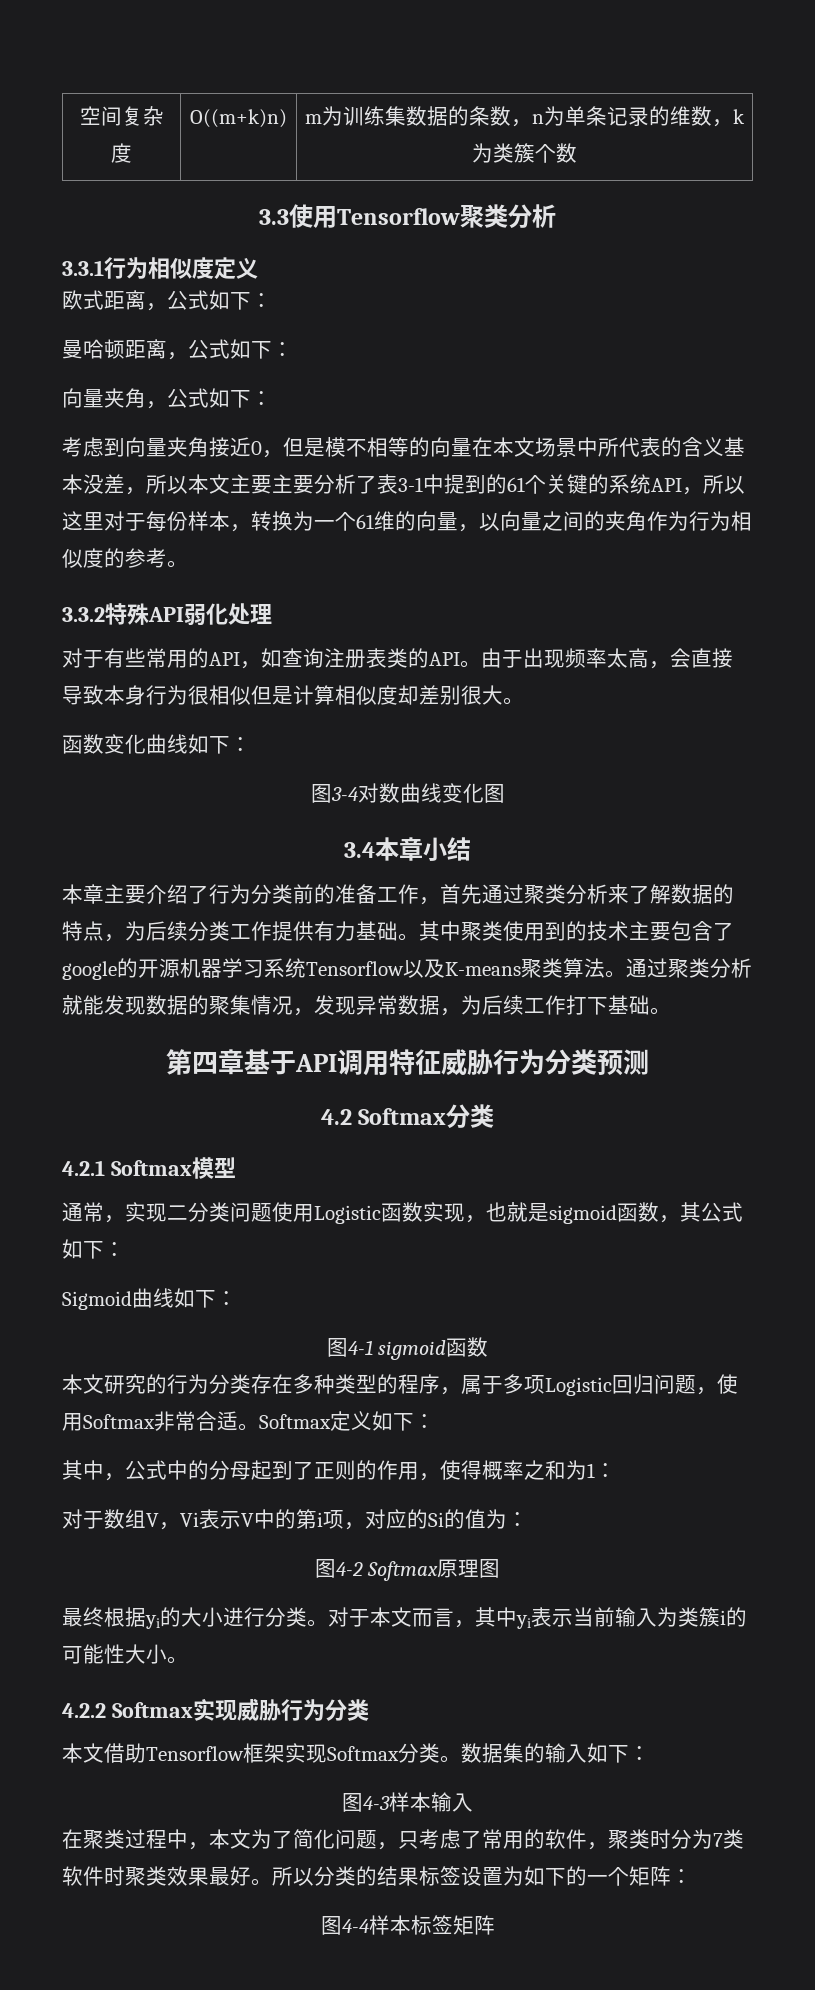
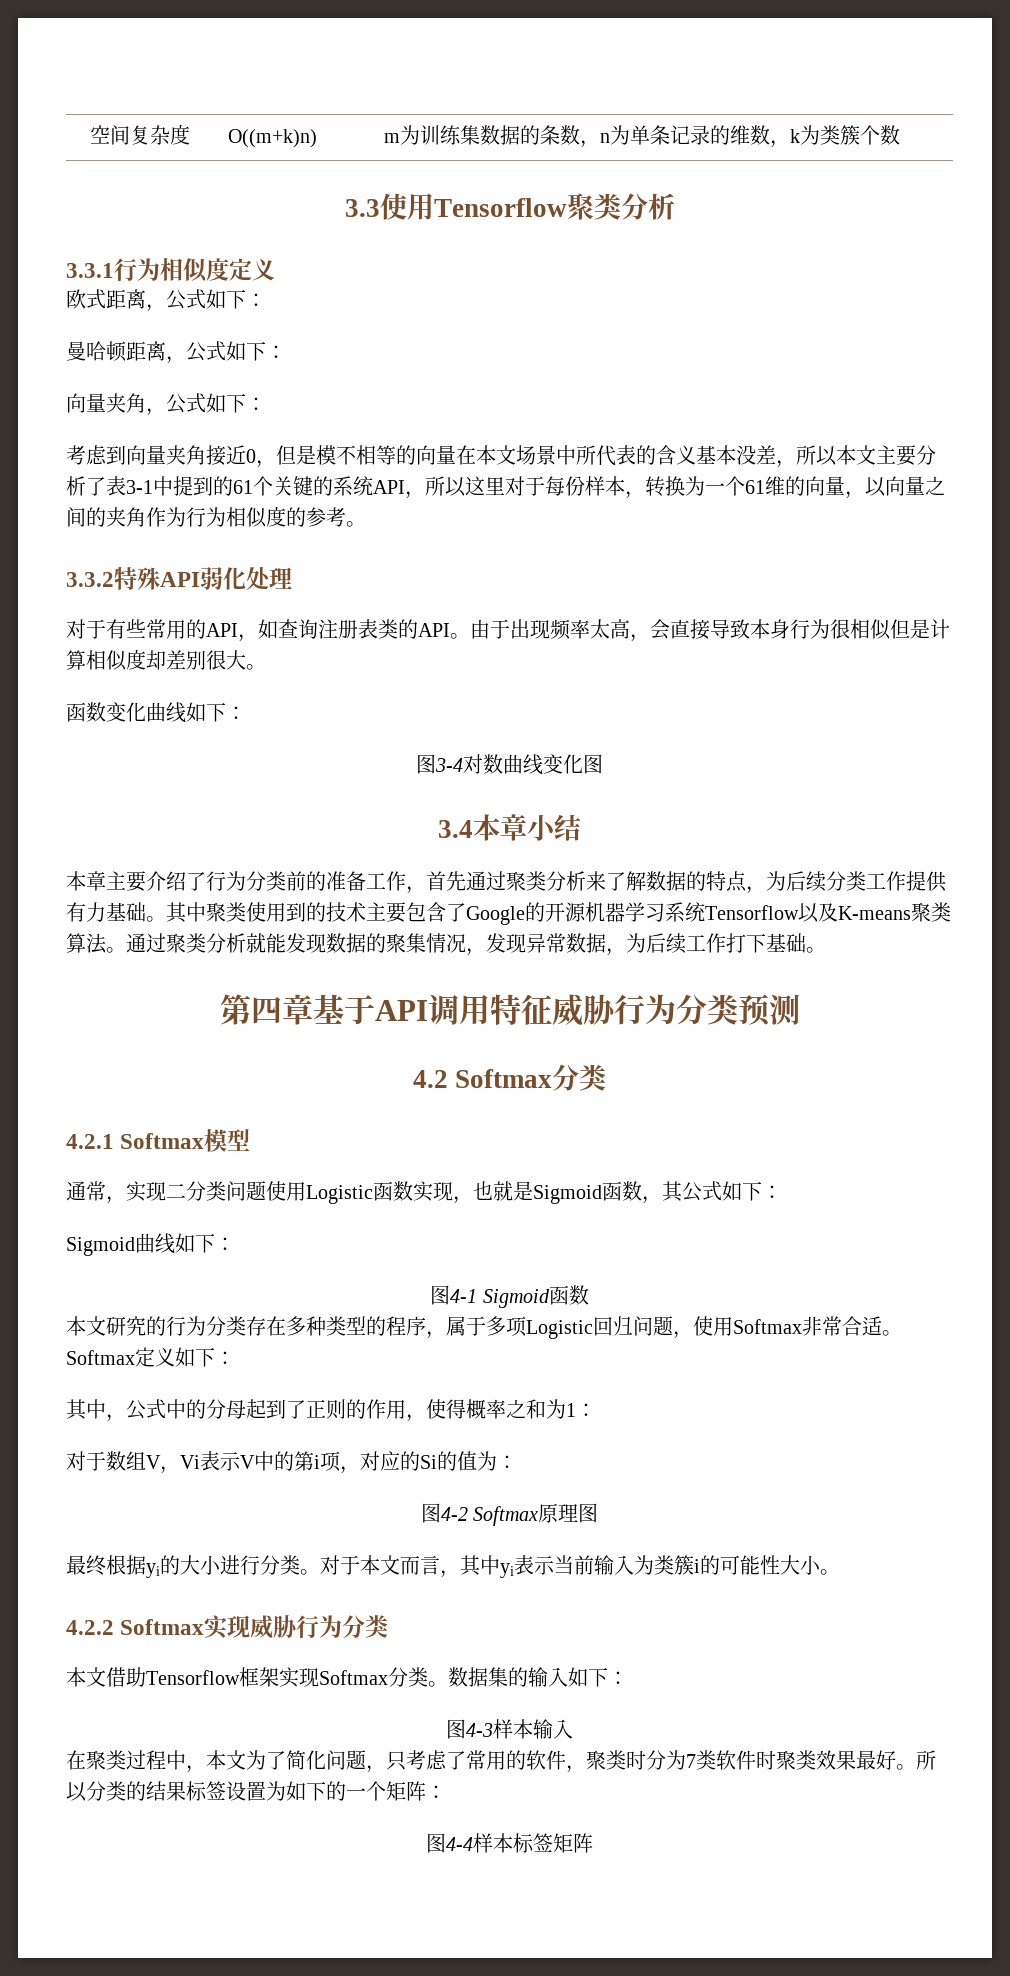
[272,474,314,494] 主要 -> (916, 455) none
[62,961,117,980] google -> [466,906,525,925] Google
[549,1205,617,1224] sigmoid -> [533,1185,602,1204] Sigmoid
[378,1340,447,1360] sigmoid -> [482,1289,550,1308] Sigmoid

